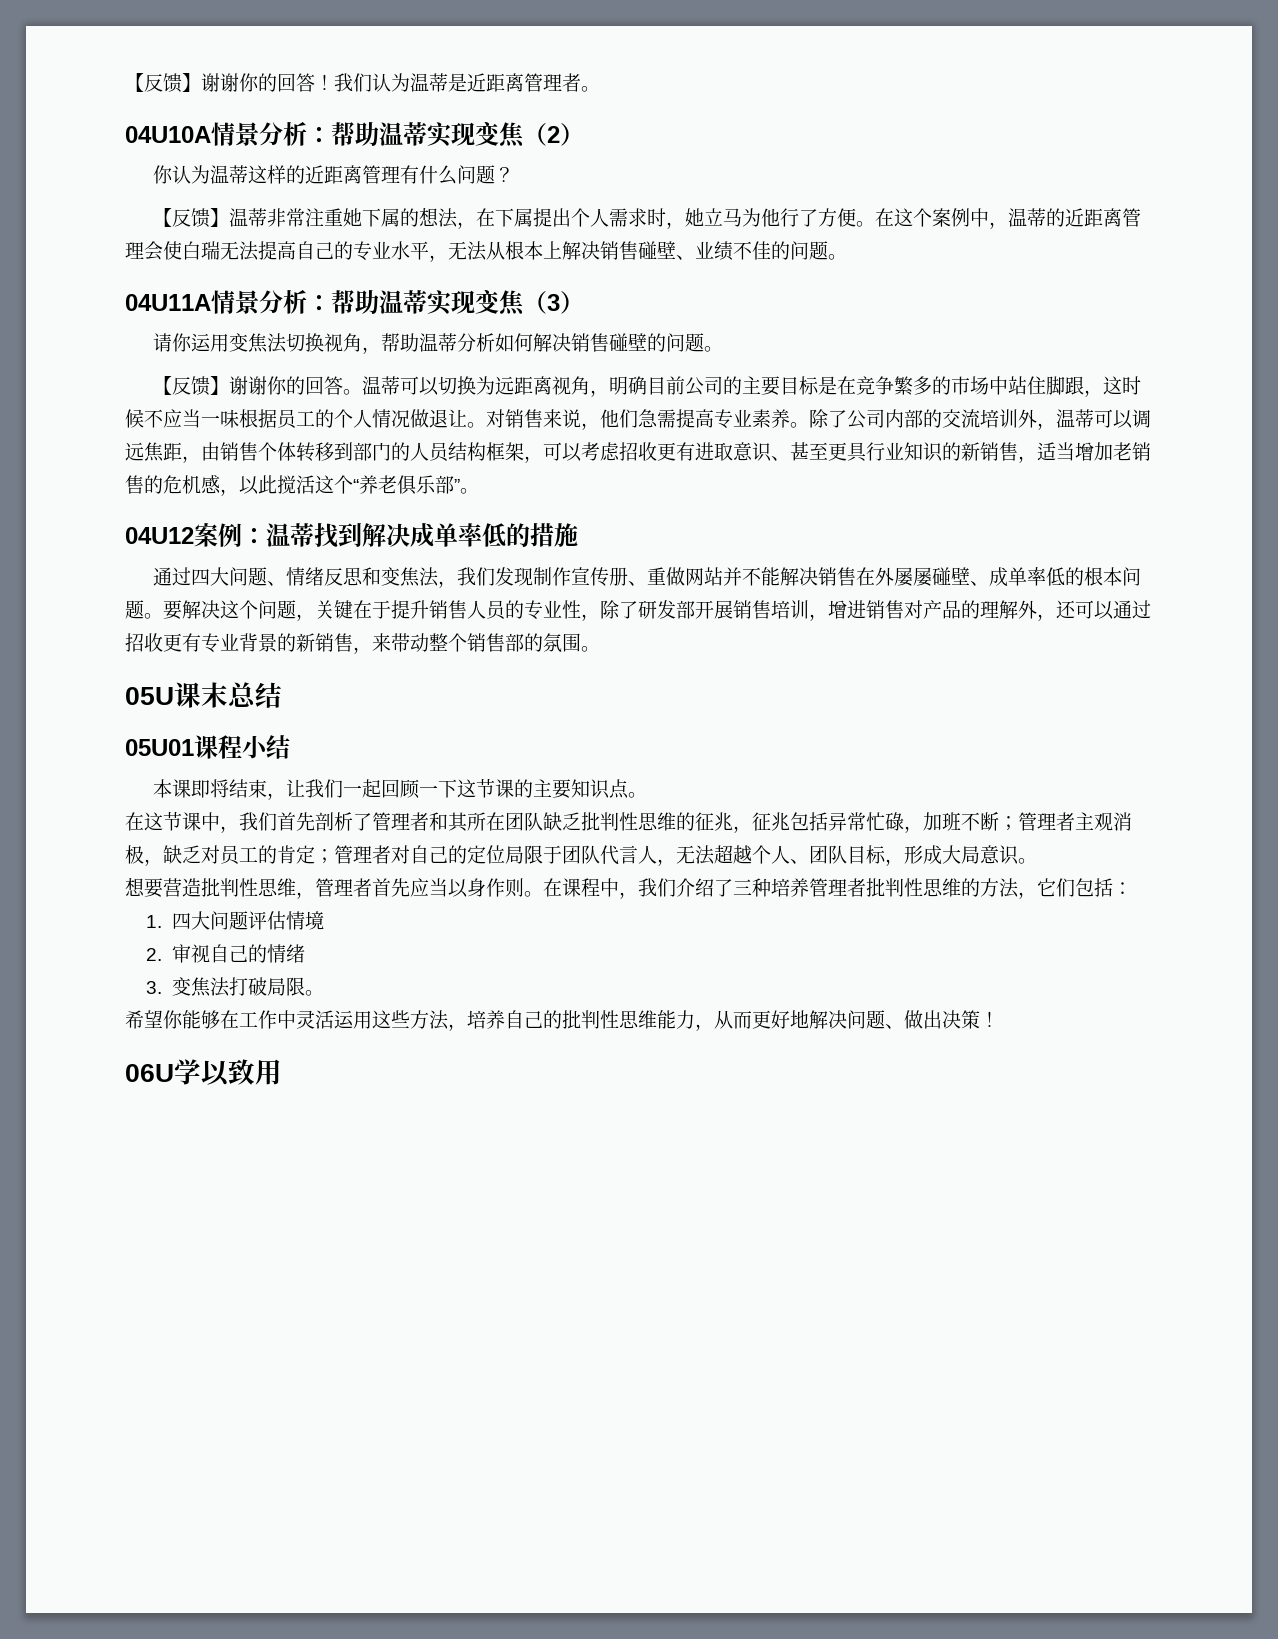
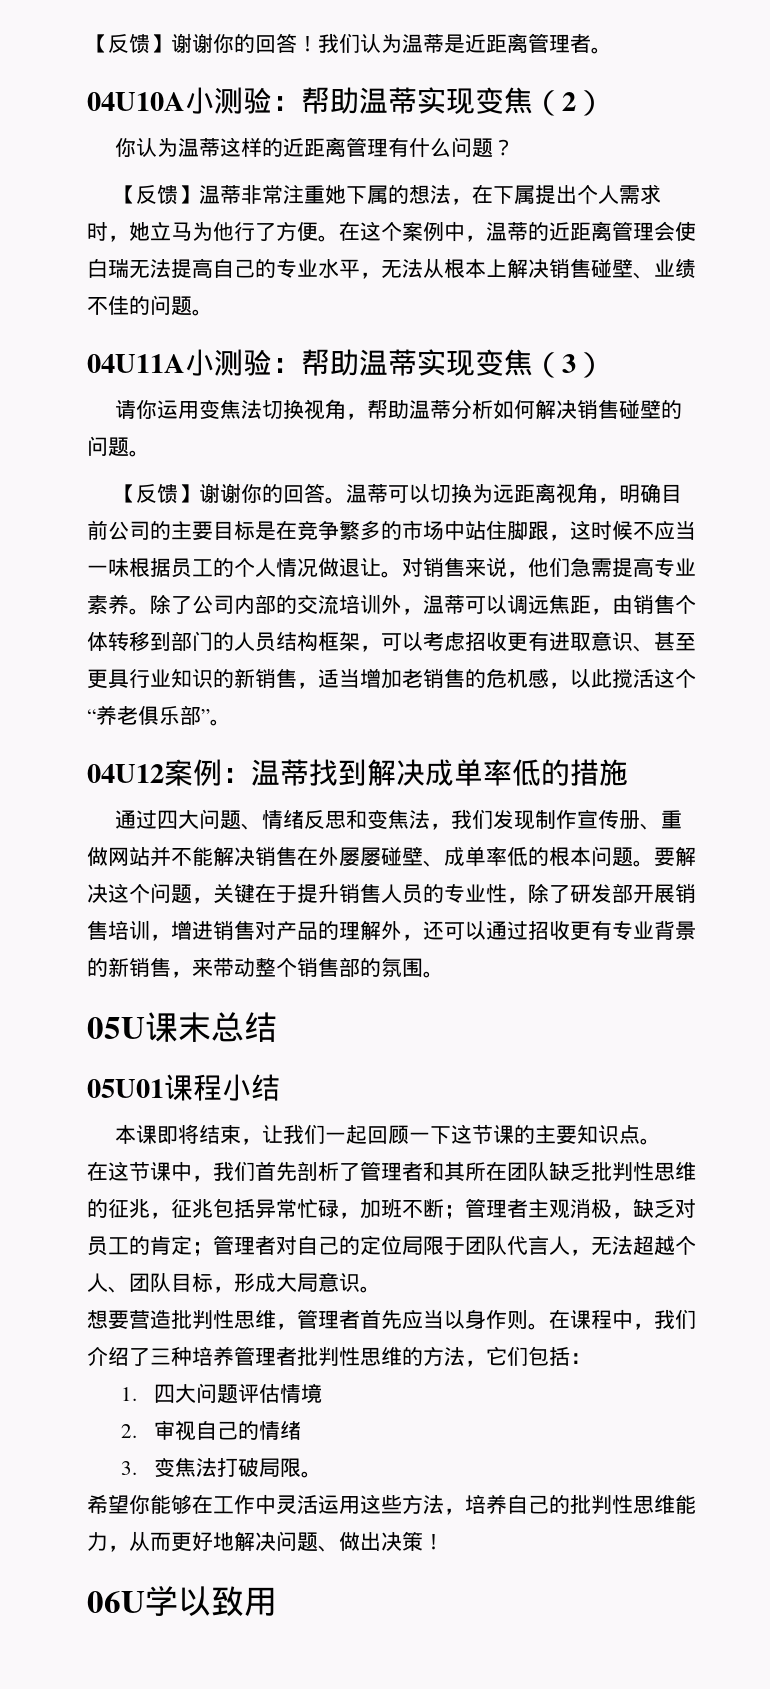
[211,121,307,147] 情景分析 -> [185,87,272,114] 小测验
[211,289,307,315] 情景分析 -> [185,349,272,376] 小测验

